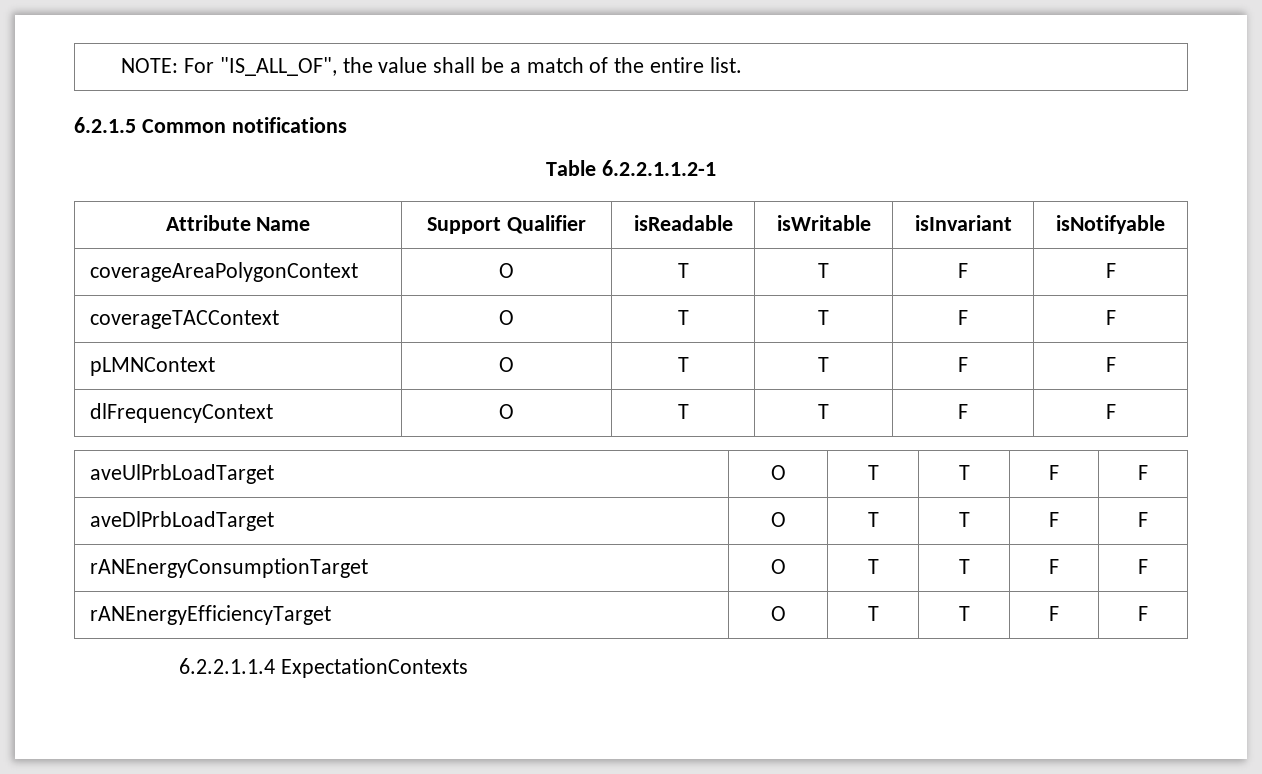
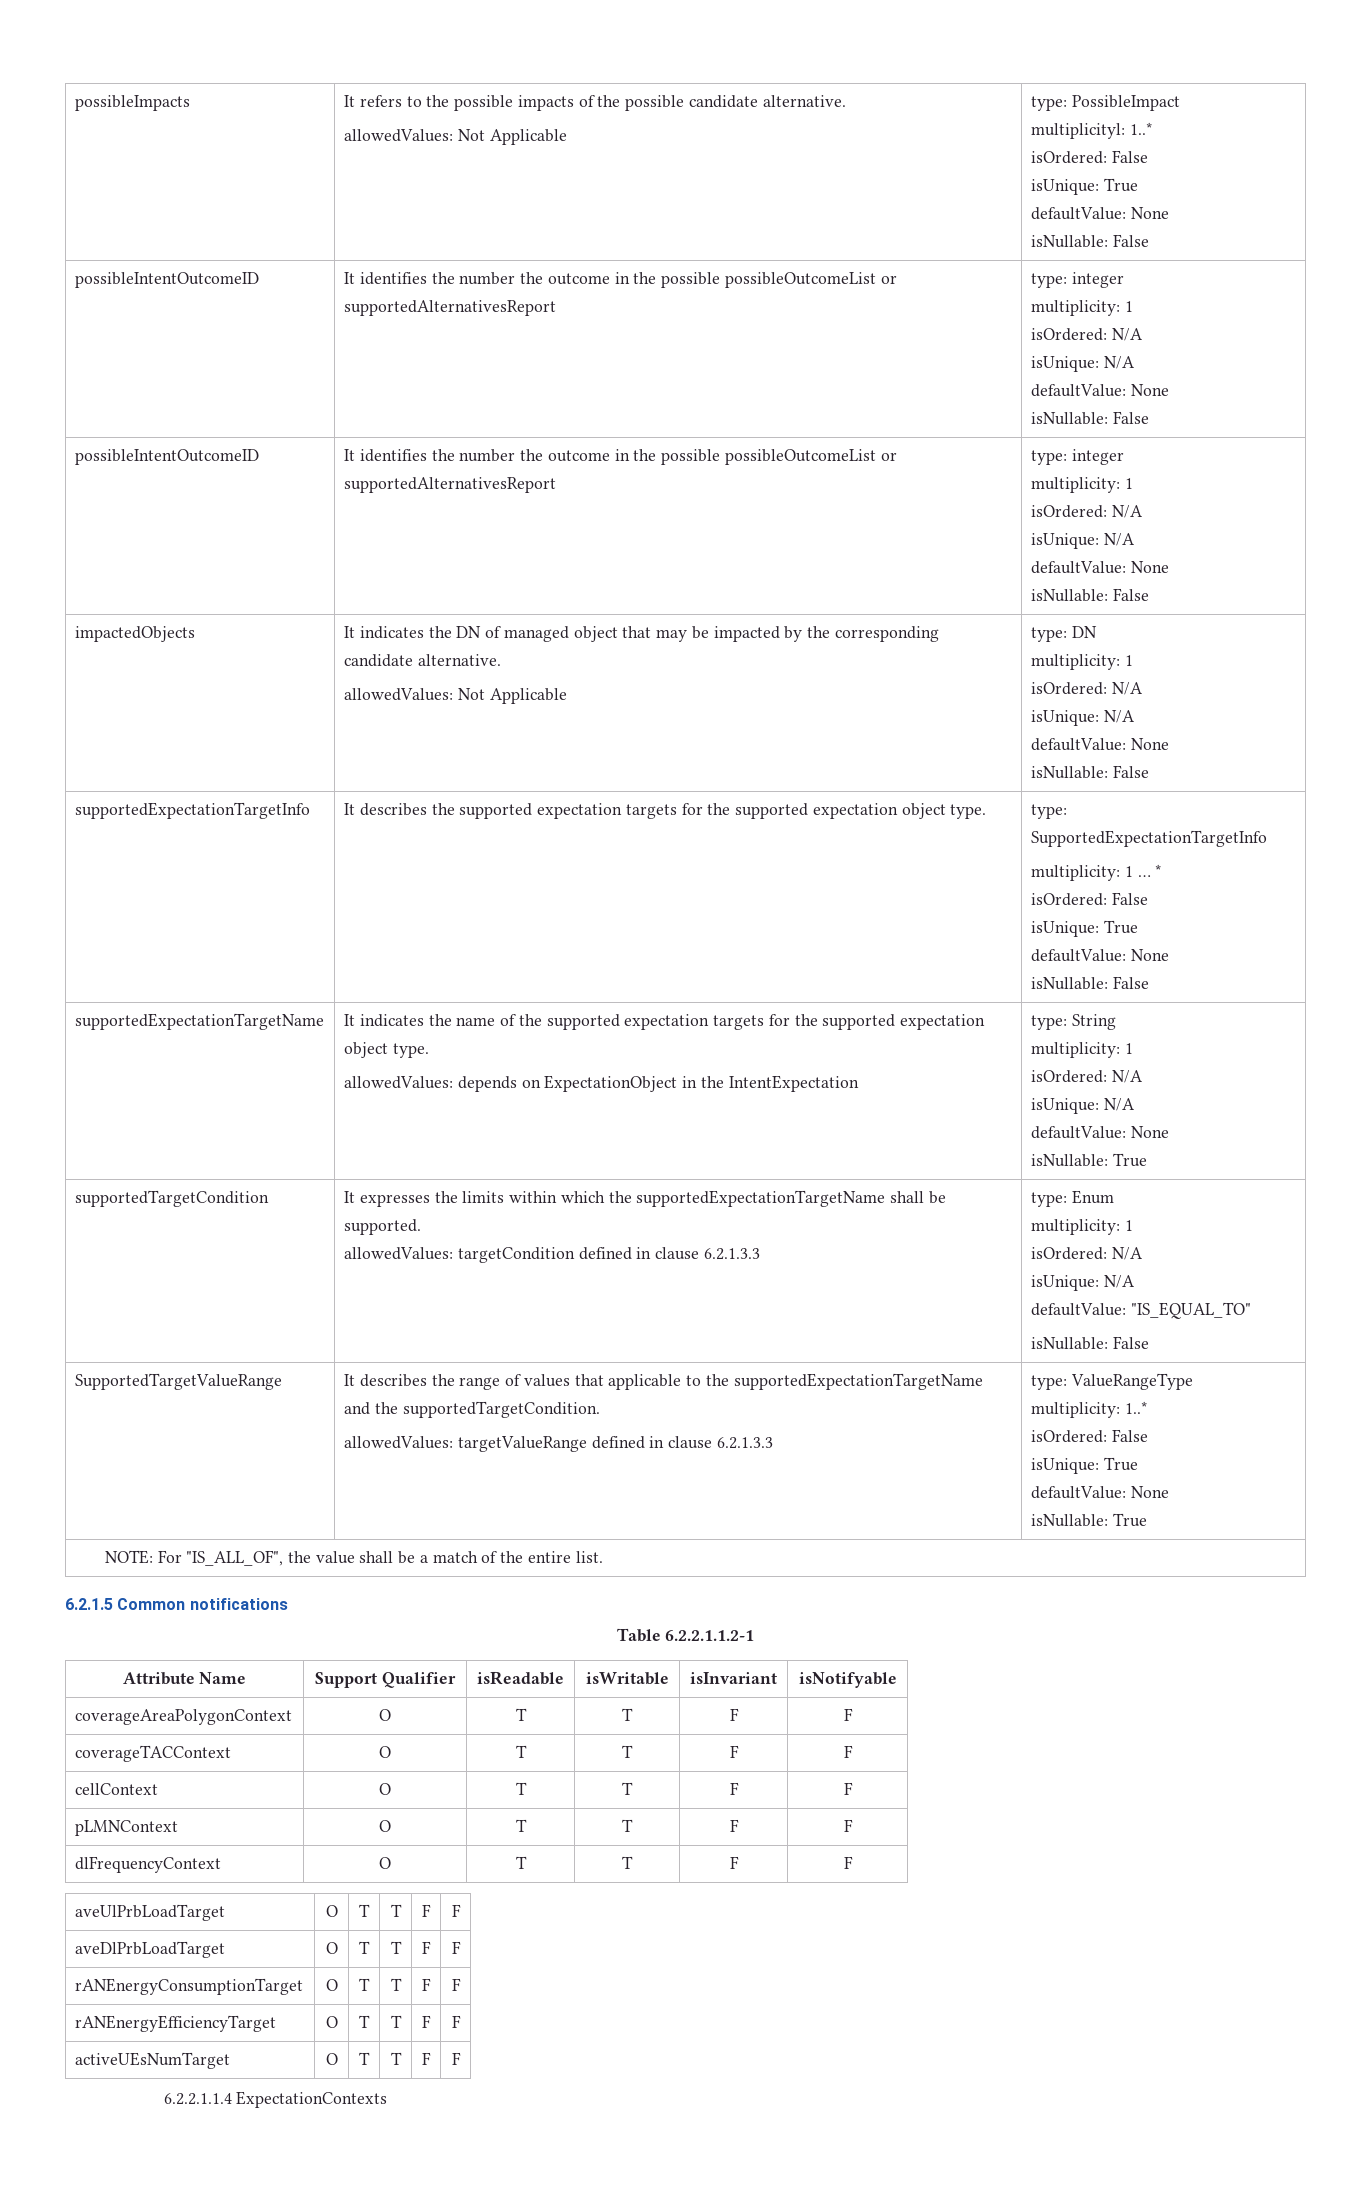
(121, 65) none -> [75,95,191,111] [344,95,846,111] [344,129,567,145] [1031,95,1180,111] [1031,122,1152,139] [1031,150,1148,164] [1031,178,1138,195] [1031,207,1169,220] [1031,234,1149,248] [75,272,260,288] [344,272,897,288] [344,300,557,316] [1031,272,1124,288] [1031,300,1133,316] [1031,328,1143,341] [1031,356,1135,372] [1031,384,1169,397] [1031,411,1149,425] [75,449,260,465] [344,449,897,465] [344,477,557,493] [1031,449,1124,465] [1031,477,1133,493] [1031,505,1143,518] [1031,533,1135,549] [1031,561,1169,574] [1031,588,1149,602] [75,626,196,642] [344,626,939,642] [344,654,501,667] [344,688,567,704] [1031,626,1097,642] [1031,654,1133,670] [1031,682,1143,695] [1031,710,1135,726] [1031,738,1169,751] [1031,765,1149,779] [75,802,311,819] [344,803,987,819] [1031,804,1068,819] [1031,830,1268,847] [1031,864,1162,881] [1031,892,1148,906] [1031,920,1138,937] [1031,949,1169,962] [1031,976,1149,990] [75,1013,325,1030] [344,1014,985,1030] [344,1042,429,1058] [344,1075,859,1092] [1031,1014,1116,1030] [1031,1042,1133,1058] [1031,1070,1143,1083] [1031,1098,1135,1114] [1031,1126,1169,1139] [1031,1153,1147,1167] [75,1190,270,1207] [344,1190,946,1207] [344,1219,422,1235] [344,1247,760,1263] [1031,1190,1114,1207] [1031,1219,1133,1235] [1031,1247,1143,1260] [1031,1275,1135,1291] [1031,1302,1251,1319] [1031,1336,1149,1350] [75,1373,283,1390] [344,1373,983,1390] [344,1401,600,1418] [344,1436,773,1452] [1031,1373,1193,1390] [1031,1401,1147,1418] [1031,1429,1148,1443] [1031,1457,1138,1474] [1031,1486,1169,1499] [1031,1513,1147,1527] possibleImpacts | It refers to the possible impacts of the possible candidate alternative. // allowedValues: Not Applicable | type: PossibleImpact // multiplicityl: 1..* // isOrdered: False // isUnique: True // defaultValue: None // isNullable: False // possibleIntentOutcomeID | It identifies the number the outcome in the possible possibleOutcomeList or supportedAlternativesReport | type: integer // multiplicity: 1 // isOrdered: N/A // isUnique: N/A // defaultValue: None // isNullable: False // possibleIntentOutcomeID | It identifies the number the outcome in the possible possibleOutcomeList or supportedAlternativesReport | type: integer // multiplicity: 1 // isOrdered: N/A // isUnique: N/A // defaultValue: None // isNullable: False // impactedObjects | It indicates the DN of managed object that may be impacted by the corresponding candidate alternative. // allowedValues: Not Applicable | type: DN // multiplicity: 1 // isOrdered: N/A // isUnique: N/A // defaultValue: None // isNullable: False // supportedExpectationTargetInfo | It describes the supported expectation targets for the supported expectation object type. | type: SupportedExpectationTargetInfo // multiplicity: 1 … * // isOrdered: False // isUnique: True // defaultValue: None // isNullable: False // supportedExpectationTargetName | It indicates the name of the supported expectation targets for the supported expectation object type. // allowedValues: depends on ExpectationObject in the IntentExpectation | type: String // multiplicity: 1 // isOrdered: N/A // isUnique: N/A // defaultValue: None // isNullable: True // supportedTargetCondition | It expresses the limits within which the supportedExpectationTargetName shall be supported. // allowedValues: targetCondition defined in clause 6.2.1.3.3 | type: Enum // multiplicity: 1 // isOrdered: N/A // isUnique: N/A // defaultValue: "IS_EQUAL_TO" // isNullable: False // SupportedTargetValueRange | It describes the range of values that applicable to the supportedExpectationTargetName and the supportedTargetCondition. // allowedValues: targetValueRange defined in clause 6.2.1.3.3 | type: ValueRangeType // multiplicity: 1..* // isOrdered: False // isUnique: True // defaultValue: None // isNullable: True //
(1116, 317) none -> [75,1783,159,1795] [379,1783,391,1795] [515,1782,527,1795] [622,1782,633,1795] [729,1782,739,1795] [843,1782,853,1795] // cellContext | O | T | T | F | F
(1148, 613) none -> [75,2052,231,2069] [325,2053,338,2065] [359,2052,370,2065] [390,2052,402,2065] [422,2052,431,2065] [451,2052,461,2065] // activeUEsNumTarget | O | T | T | F | F

